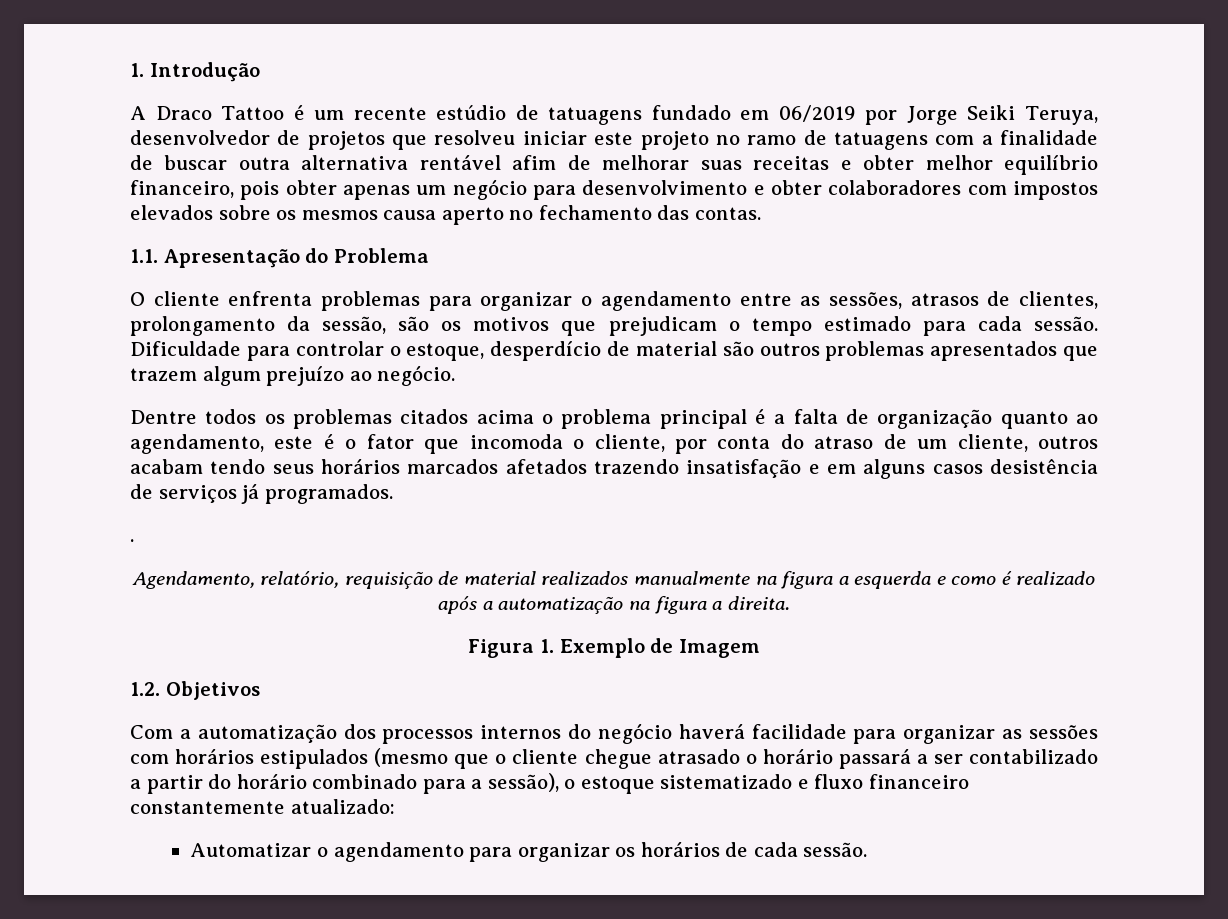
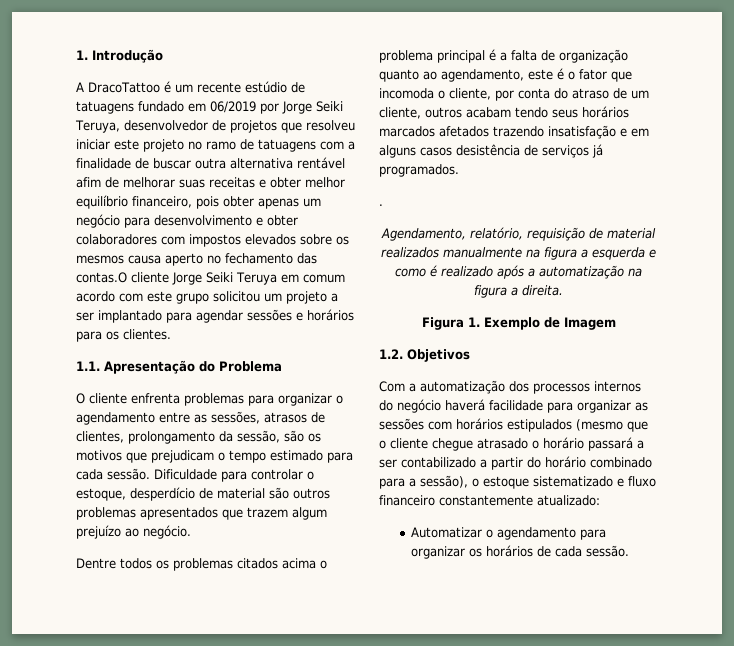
[155,106,285,120] Draco Tattoo -> [88,82,160,93] DracoTattoo
[694,207,761,220] contas. -> [76,272,345,285] [76,291,338,304] [76,309,354,323] [76,329,171,342] contas.O cliente Jorge Seiki Teruya em comum acordo com este grupo solicitou um projeto a ser implantado para agendar sessões e horários para os clientes.

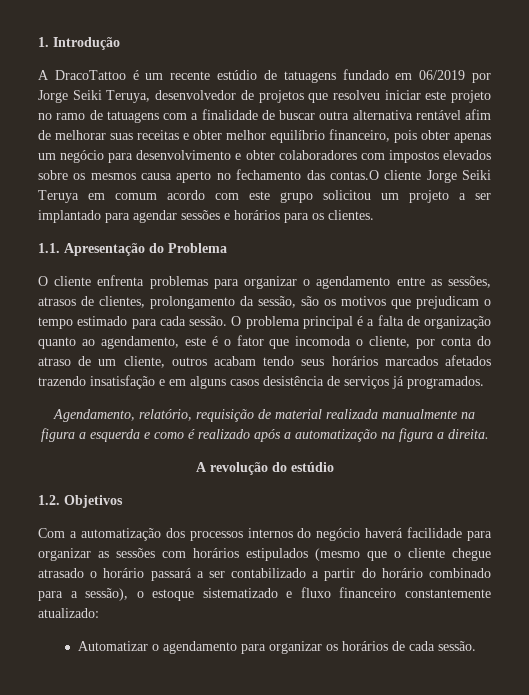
[154,469,314,482] [76,487,330,501] [76,507,327,520] [76,525,191,539] [76,558,327,571] Dificuldade para controlar o estoque, desperdício de material são outros problemas apresentados que trazem algum prejuízo ao negócio. // Dentre todos os problemas citados acima o -> [231,316,242,326] O
[379,204,383,206] // . -> (484, 382) none
[381,247,439,258] realizados -> [326,409,378,419] realizada
[421,317,616,330] Figura 1. Exemplo de Imagem -> [195,462,334,475] A revolução do estúdio

